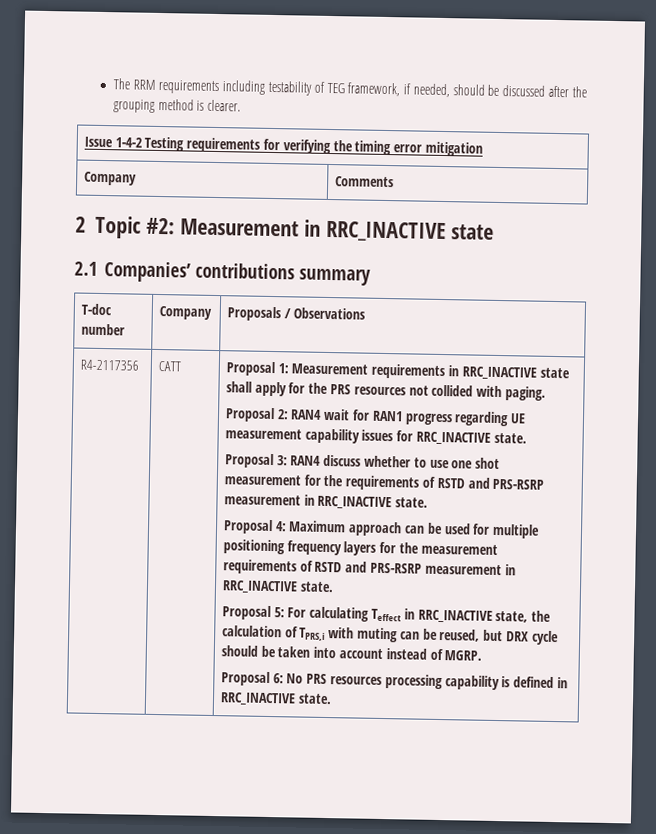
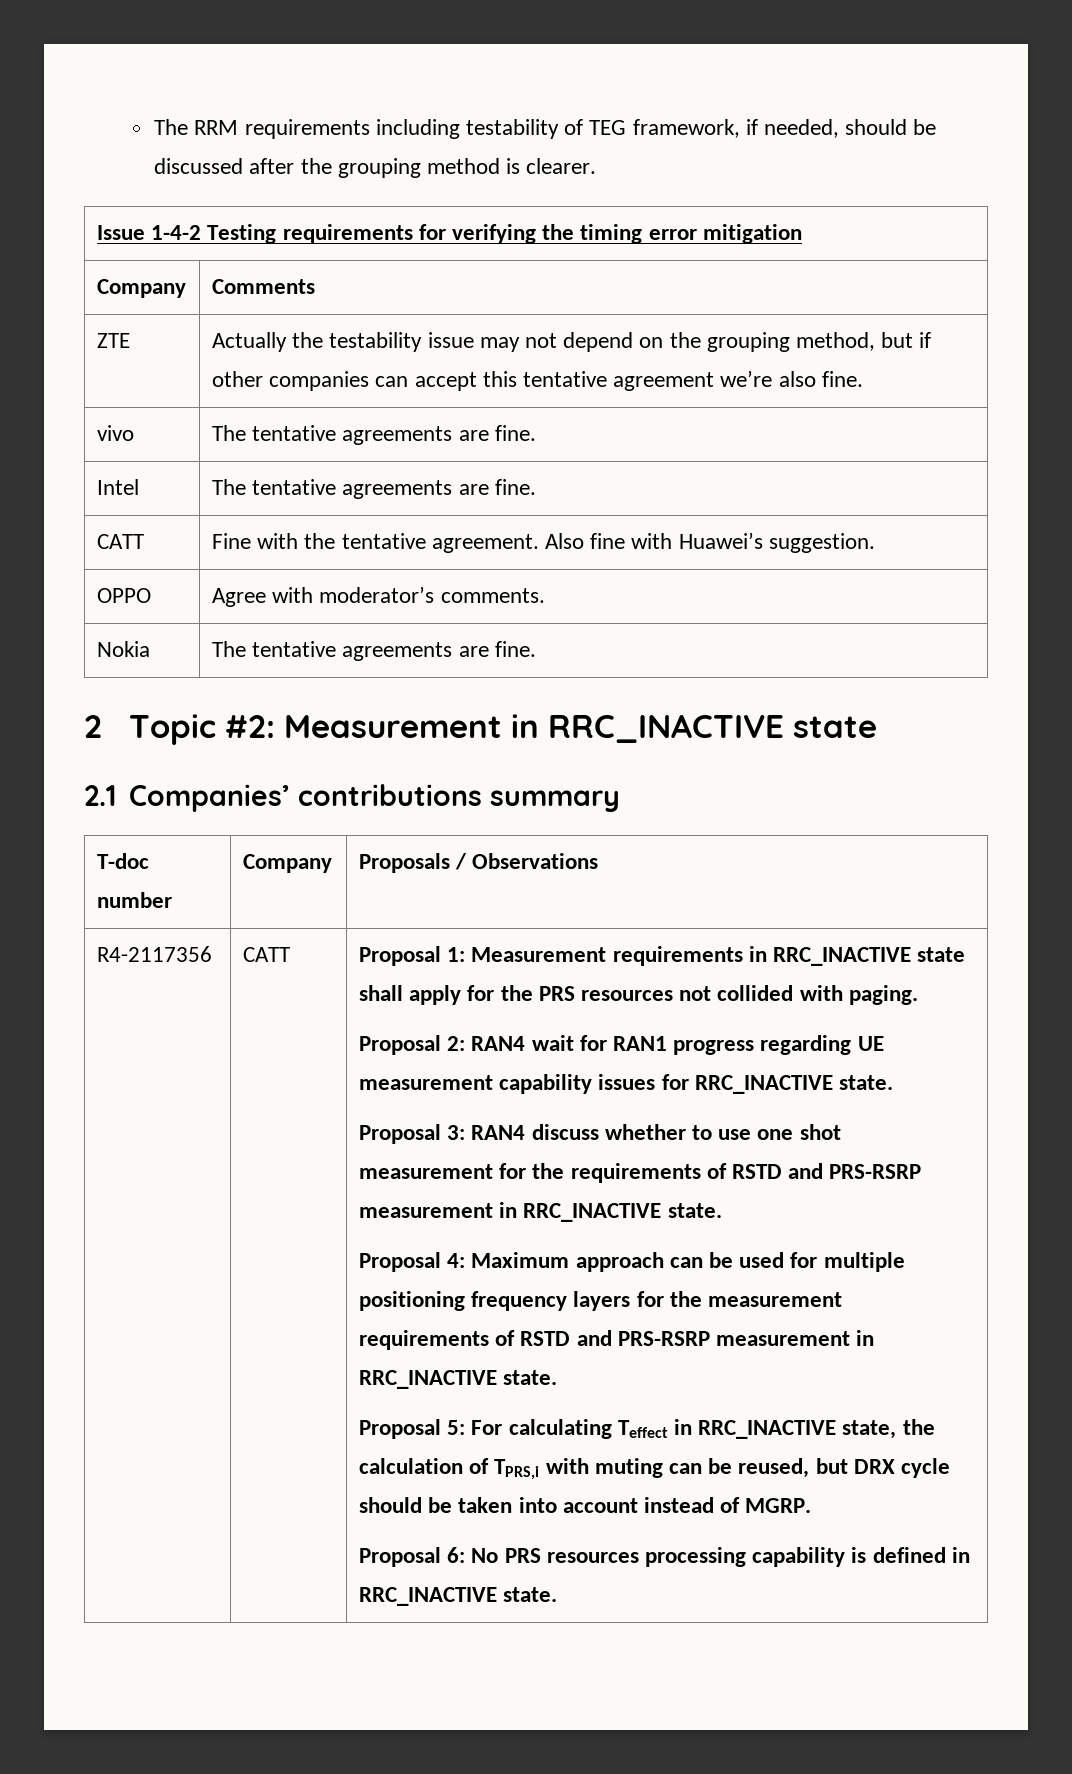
(394, 182) none -> [96,333,130,348] [211,332,932,352] [211,370,863,391] [96,425,134,441] [211,425,536,445] [96,479,139,495] [211,479,536,499] [96,534,144,549] [211,532,875,553] [96,588,151,603] [211,586,545,607] [96,641,150,657] [211,641,536,661] // ZTE | Actually the testability issue may not depend on the grouping method, but if other companies can accept this tentative agreement we’re also fine. // vivo | The tentative agreements are fine. // Intel | The tentative agreements are fine. // CATT | Fine with the tentative agreement. Also fine with Huawei’s suggestion. // OPPO | Agree with moderator’s comments. // Nokia | The tentative agreements are fine.

